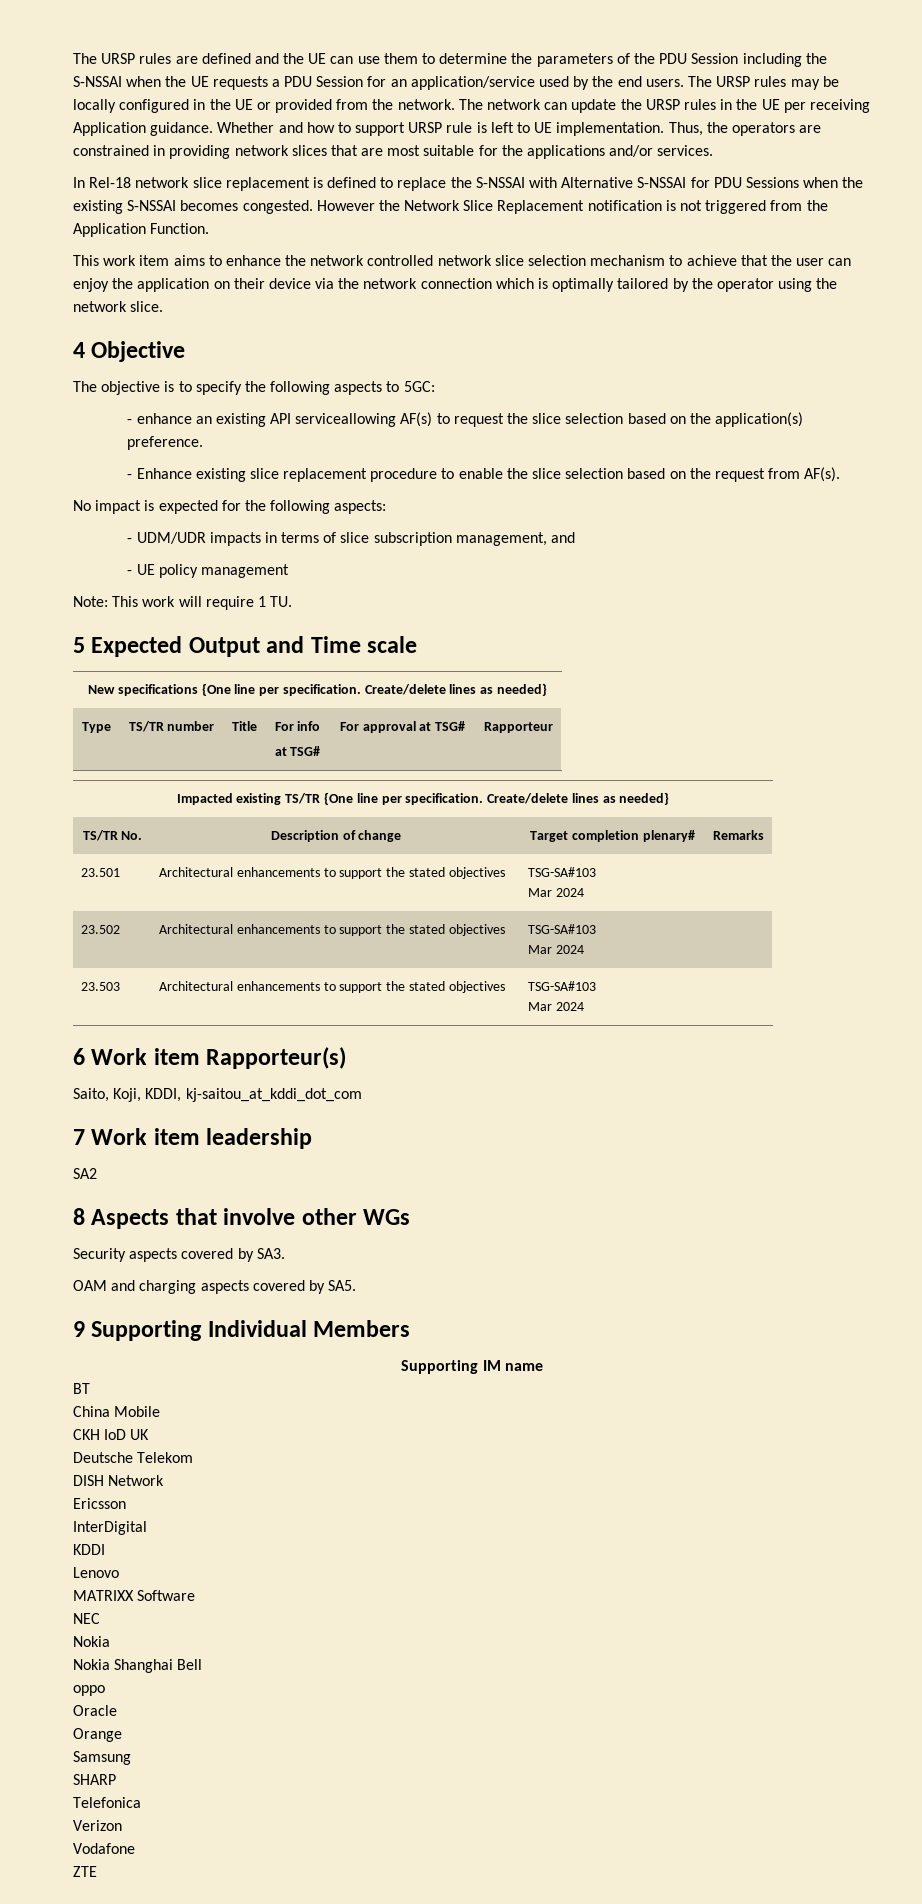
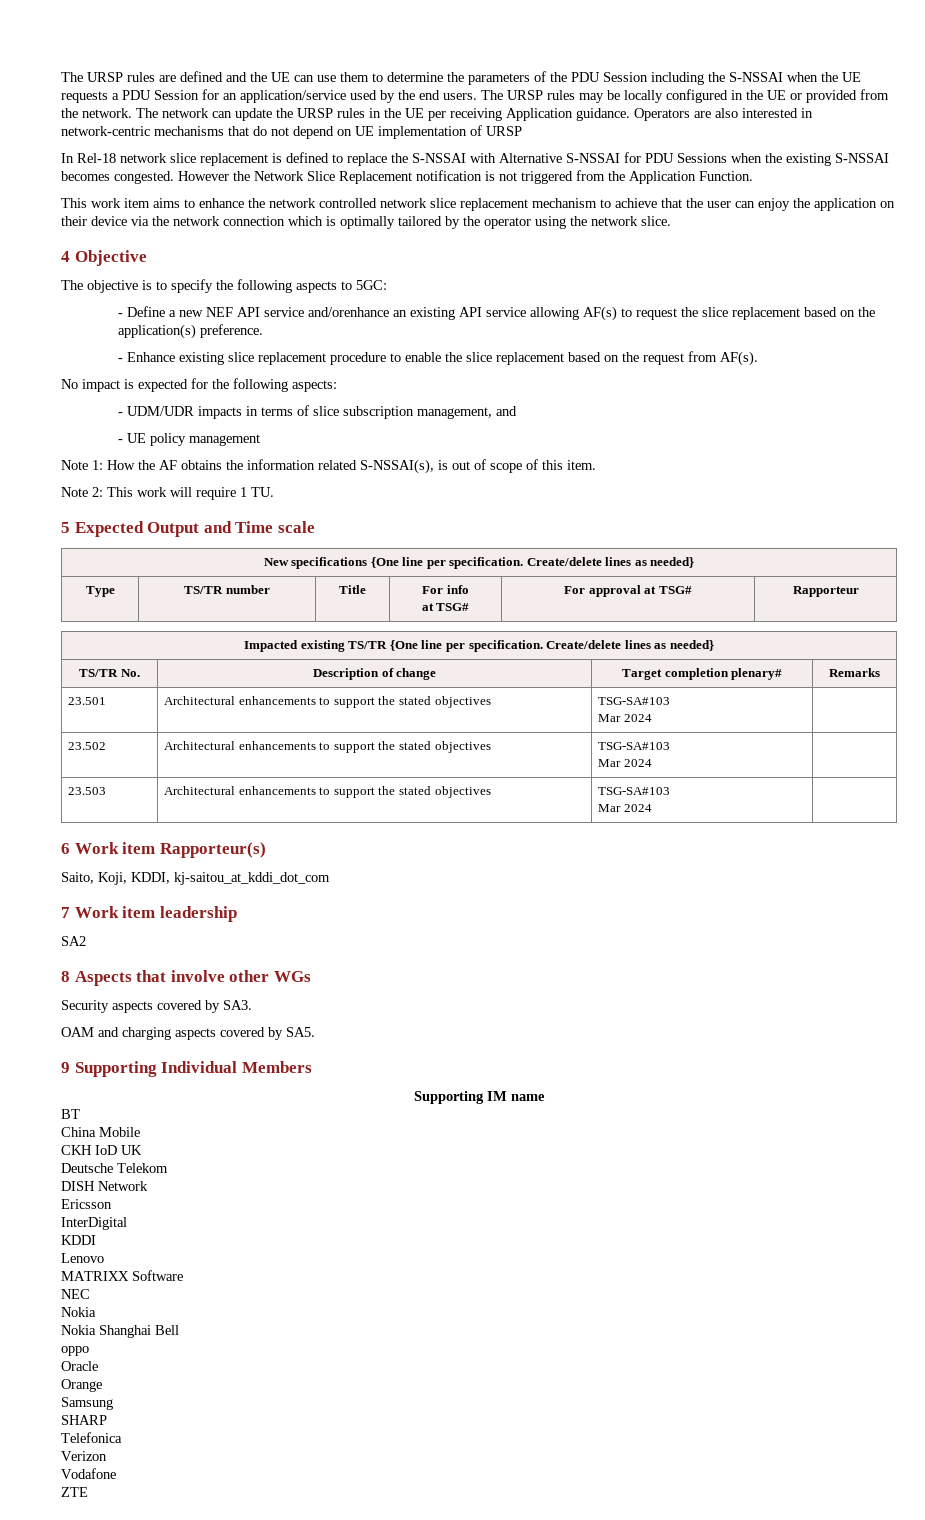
[217,122,822,136] [73,145,714,159] Whether and how to support URSP rule is left to UE implementation. Thus, the operators are constrained in providing network slices that are most suitable for the applications and/or services. -> [634,108,813,121] [61,125,522,139] Operators are also interested in network-centric mechanisms that do not depend on UE implementation of URSP
[528,255,587,266] selection -> [460,198,528,211] replacement
[136,413,192,424] enhance -> [126,306,389,317] Define a new NEF API service and/orenhance
[295,413,397,427] serviceallowing -> [485,307,579,320] service allowing
[565,413,624,424] selection -> [731,307,800,320] replacement
[565,468,624,479] selection -> [495,352,564,365] replacement
[73,596,108,607] Note: -> [61,459,596,474] [61,487,103,497] Note 1: How the AF obtains the information related S-NSSAI(s), is out of scope of this item. // Note 2:

